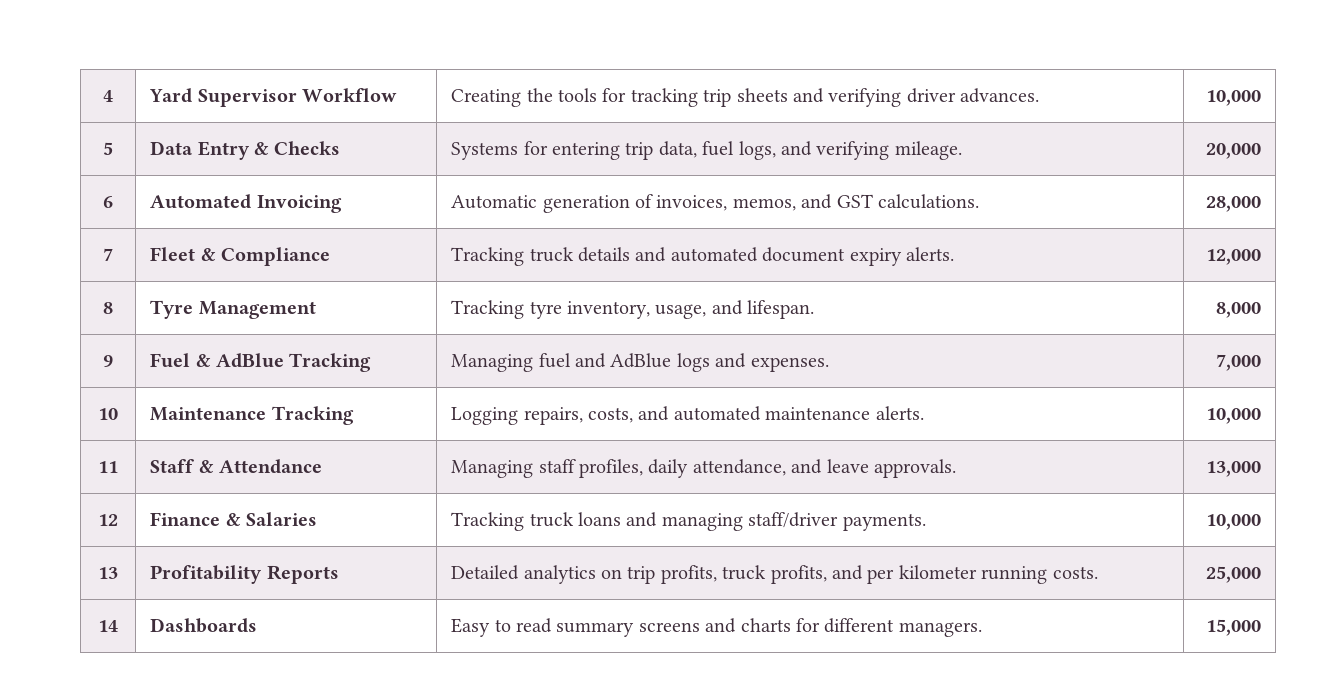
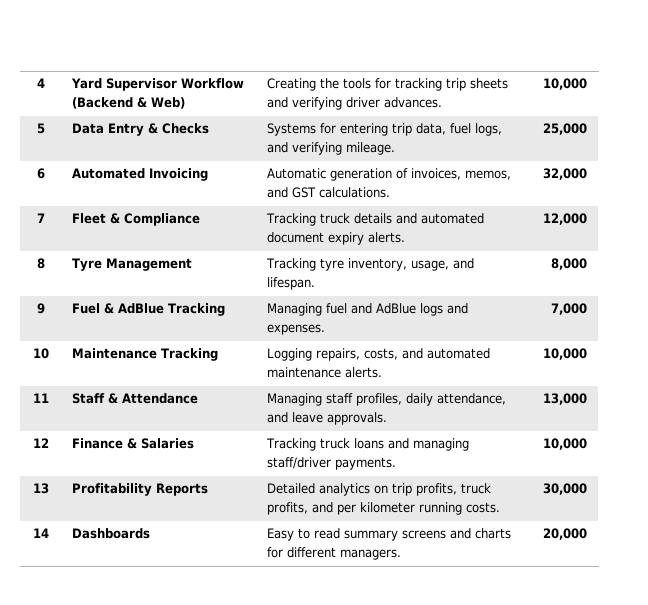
(397, 95) none -> [71,97,185,109] (Backend & Web)
[1205,143,1261,159] 20,000 -> [543,123,588,135] 25,000
[1205,196,1261,212] 28,000 -> [543,168,588,180] 32,000
[1205,566,1261,583] 25,000 -> [543,483,588,495] 30,000
[1205,619,1261,636] 15,000 -> [543,528,588,540] 20,000

